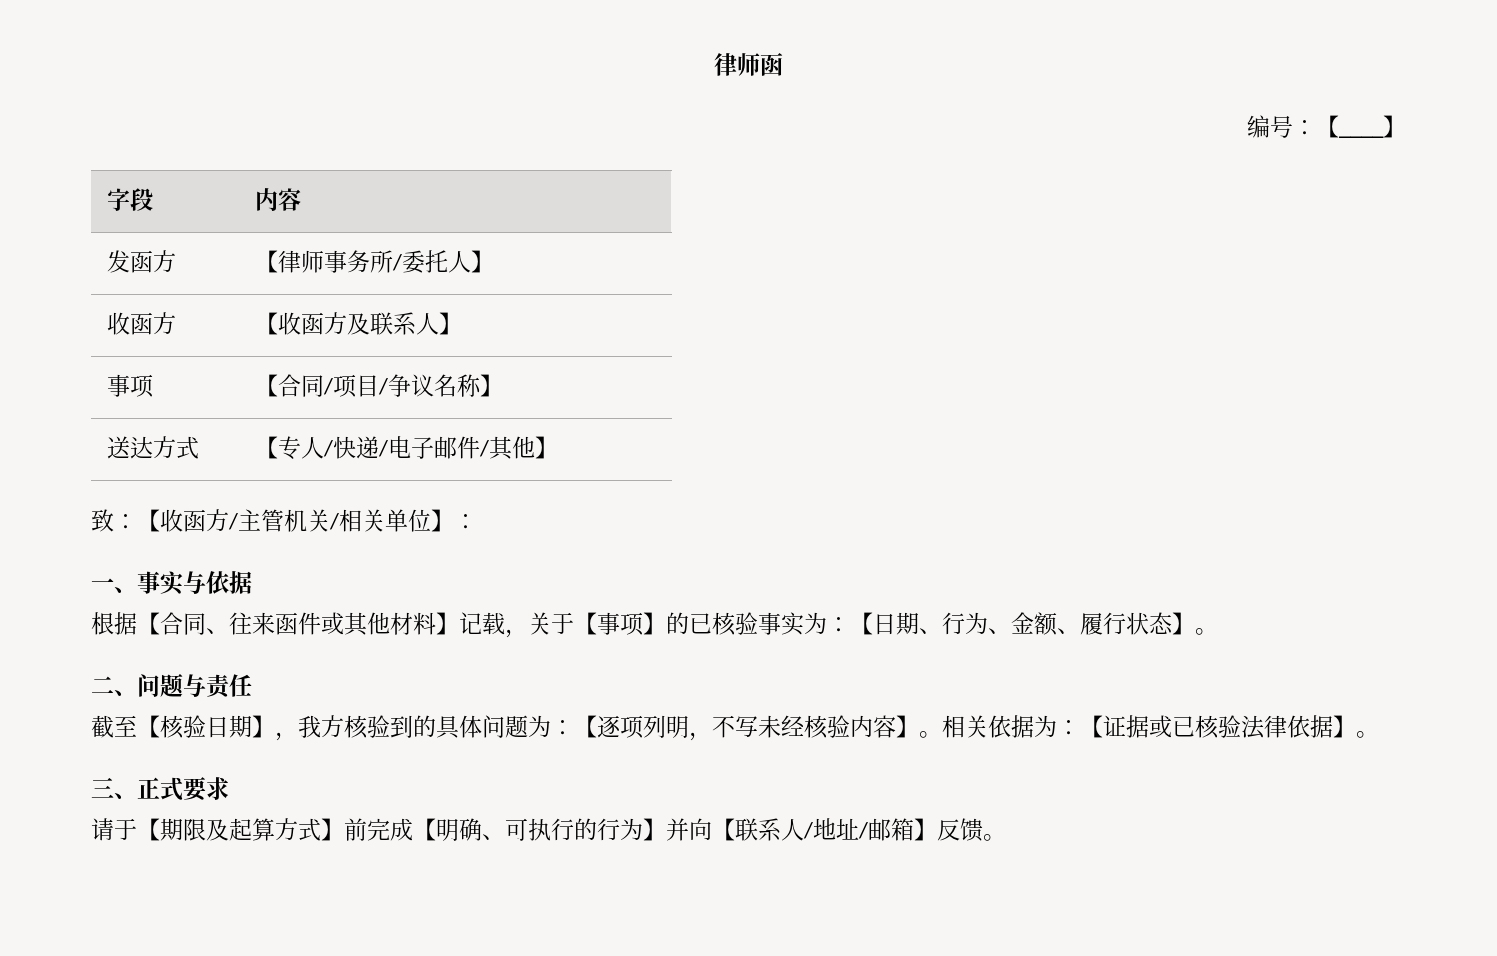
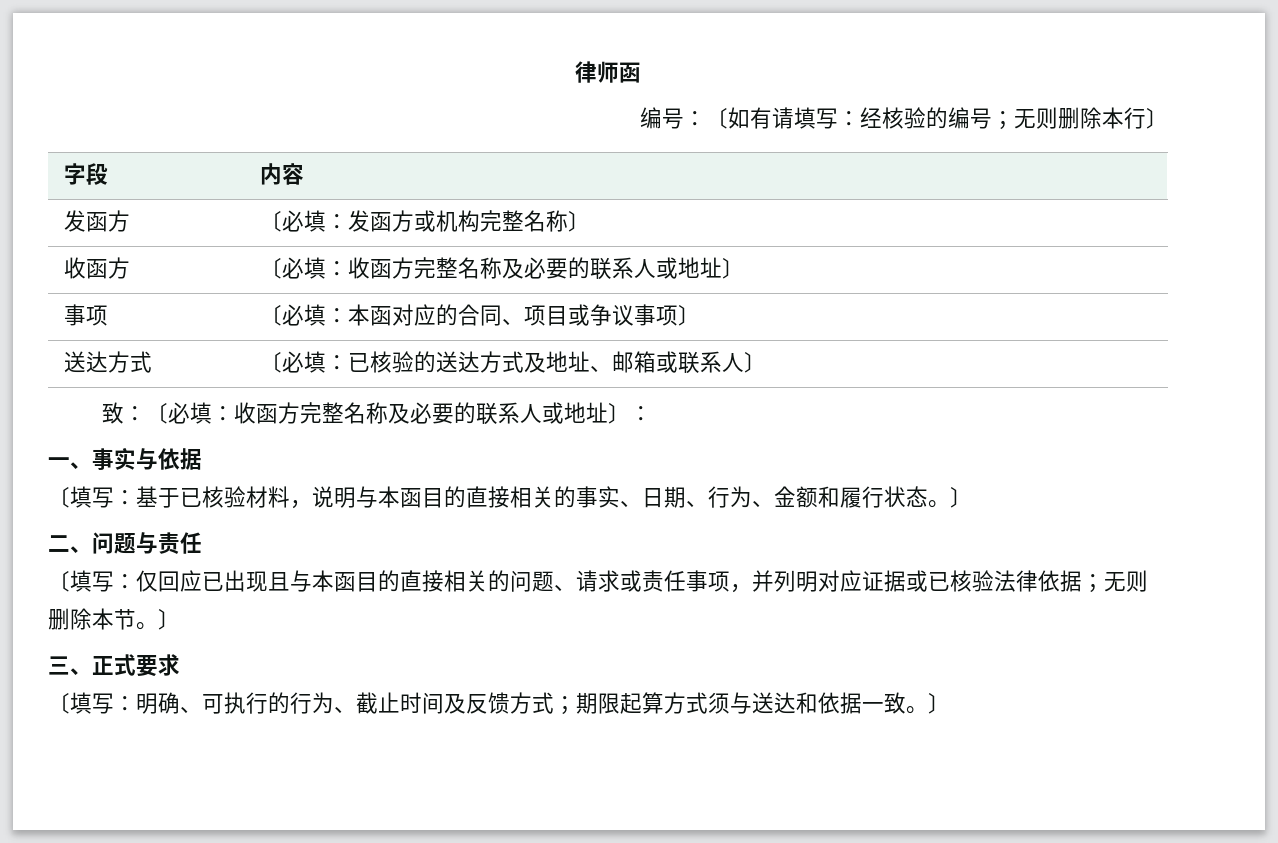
[1316,115,1406,138] [106,188,153,211] [254,188,301,211] [106,250,176,273] [254,250,494,274] [106,312,176,335] [254,312,462,335] [106,374,154,398] [254,374,503,398] [106,436,199,459] [254,436,558,460] [91,509,477,532] [91,571,252,595] [91,612,873,638] 【____】 // 字段 | 内容 // 发函方 | 【律师事务所/委托人】 // 收函方 | 【收函方及联系人】 // 事项 | 【合同/项目/争议名称】 // 送达方式 | 【专人/快递/电子邮件/其他】 // 致：【收函方/主管机关/相关单位】： // 一、事实与依据 // 根据【合同、往来函件或其他材料】记载，关于【事项】的已核验事实为：【 -> [706,107,1168,130] [64,163,109,185] [260,163,305,185] [64,210,131,232] [260,210,591,232] [64,257,131,279] [260,257,745,280] [64,304,109,326] [260,304,701,326] [64,351,153,373] [260,351,767,374] [102,402,653,425] [48,447,202,470] [48,486,642,509] 〔如有请填写：经核验的编号；无则删除本行〕 // 字段 | 内容 // 发函方 | 〔必填：发函方或机构完整名称〕 // 收函方 | 〔必填：收函方完整名称及必要的联系人或地址〕 // 事项 | 〔必填：本函对应的合同、项目或争议事项〕 // 送达方式 | 〔必填：已核验的送达方式及地址、邮箱或联系人〕 // 致：〔必填：收函方完整名称及必要的联系人或地址〕： // 一、事实与依据 // 〔填写：基于已核验材料，说明与本函目的直接相关的事实、
[1057,628,1080,634] 、 -> [818,486,840,508] 和
[1172,612,1218,635] 】。 -> [928,487,972,508] 。〕
[91,715,1103,741] 截至【核验日期】，我方核验到的具体问题为：【逐项列明，不写未经核验内容】。相关依据为：【 -> [48,570,862,593] 〔填写：仅回应已出现且与本函目的直接相关的问题、请求或责任事项，并列明对应
[1333,715,1379,738] 】。 -> [1082,570,1148,593] [48,608,180,630] ；无则删除本节。〕
[91,818,436,841] 请于【期限及起算方式】前完成【 -> [48,692,136,714] 〔填写：
[643,818,1006,842] 】并向【联系人/地址/邮箱】反馈。 -> [334,692,950,715] 、截止时间及反馈方式；期限起算方式须与送达和依据一致。〕

